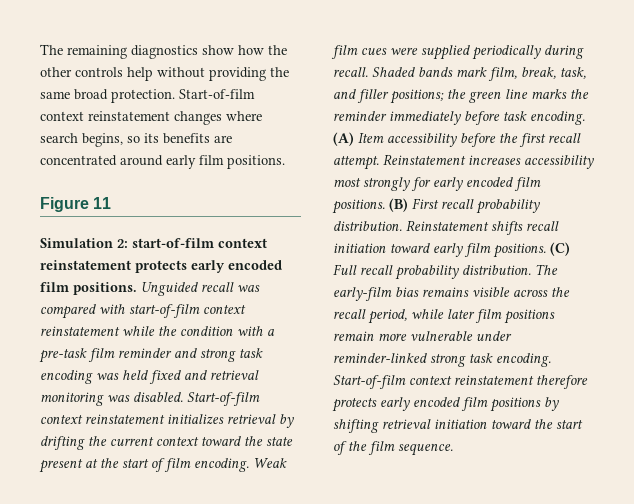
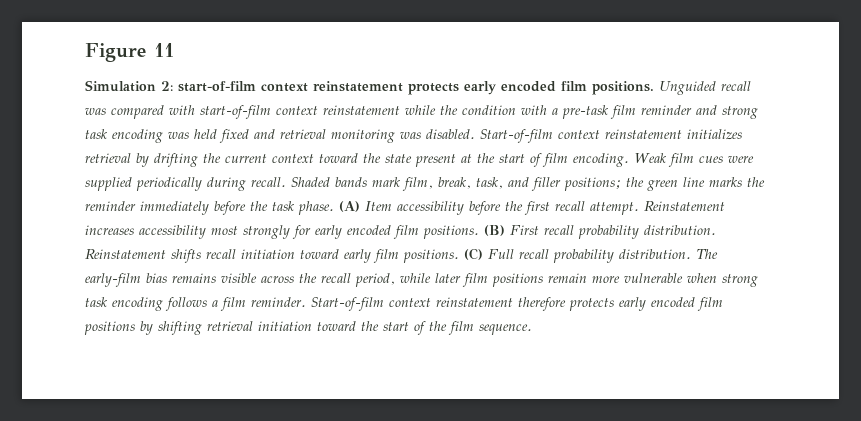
[40,44,287,59] [40,67,289,81] [40,89,255,103] [40,111,262,125] [40,133,232,147] [40,155,285,169] The remaining diagnostics show how the other controls help without providing the same broad protection. Start-of-film context reinstatement changes where search begins, so its benefits are concentrated around early film positions. // -> (85, 52) none
[503,111,585,125] task encoding. -> [250,201,334,215] the task phase.
[476,331,512,341] [333,353,551,367] under reminder-linked strong task encoding. -> [687,273,758,287] [85,297,306,311] when strong task encoding follows a film reminder.

